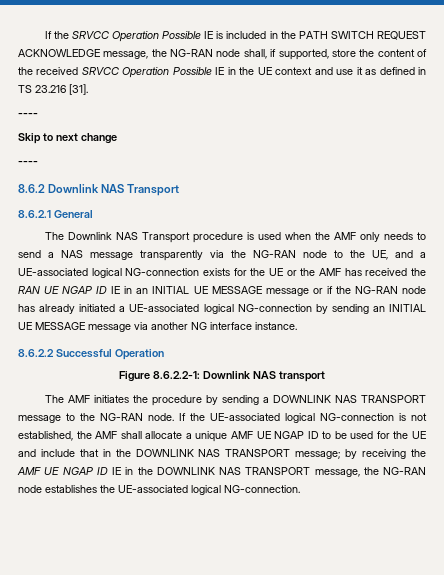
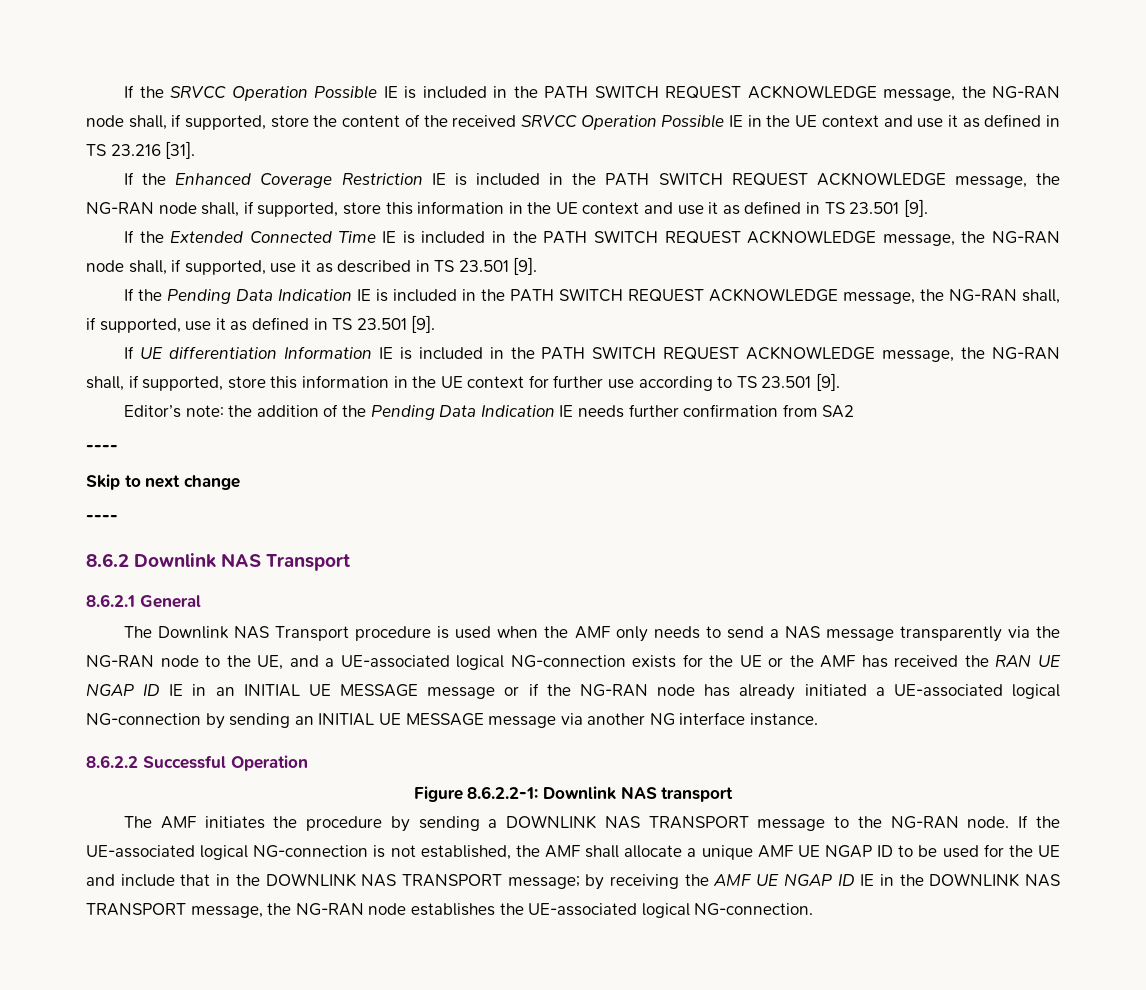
(88, 89) none -> [124,172,1060,188] [86,199,928,217] [124,230,1060,246] [86,257,538,275] [124,288,1060,304] [86,315,436,333] [124,346,1060,362] [86,373,841,391] [124,404,855,420] // If the Enhanced Coverage Restriction IE is included in the PATH SWITCH REQUEST ACKNOWLEDGE message, the NG-RAN node shall, if supported, store this information in the UE context and use it as defined in TS 23.501 [9]. // If the Extended Connected Time IE is included in the PATH SWITCH REQUEST ACKNOWLEDGE message, the NG-RAN node shall, if supported, use it as described in TS 23.501 [9]. // If the Pending Data Indication IE is included in the PATH SWITCH REQUEST ACKNOWLEDGE message, the NG-RAN shall, if supported, use it as defined in TS 23.501 [9]. // If UE differentiation Information IE is included in the PATH SWITCH REQUEST ACKNOWLEDGE message, the NG-RAN shall, if supported, store this information in the UE context for further use according to TS 23.501 [9]. // Editor’s note: the addition of the Pending Data Indication IE needs further confirmation from SA2

